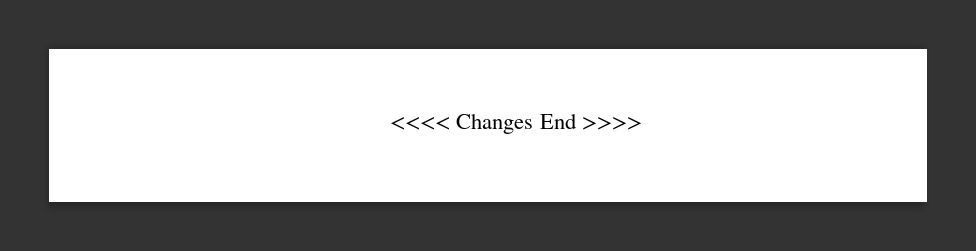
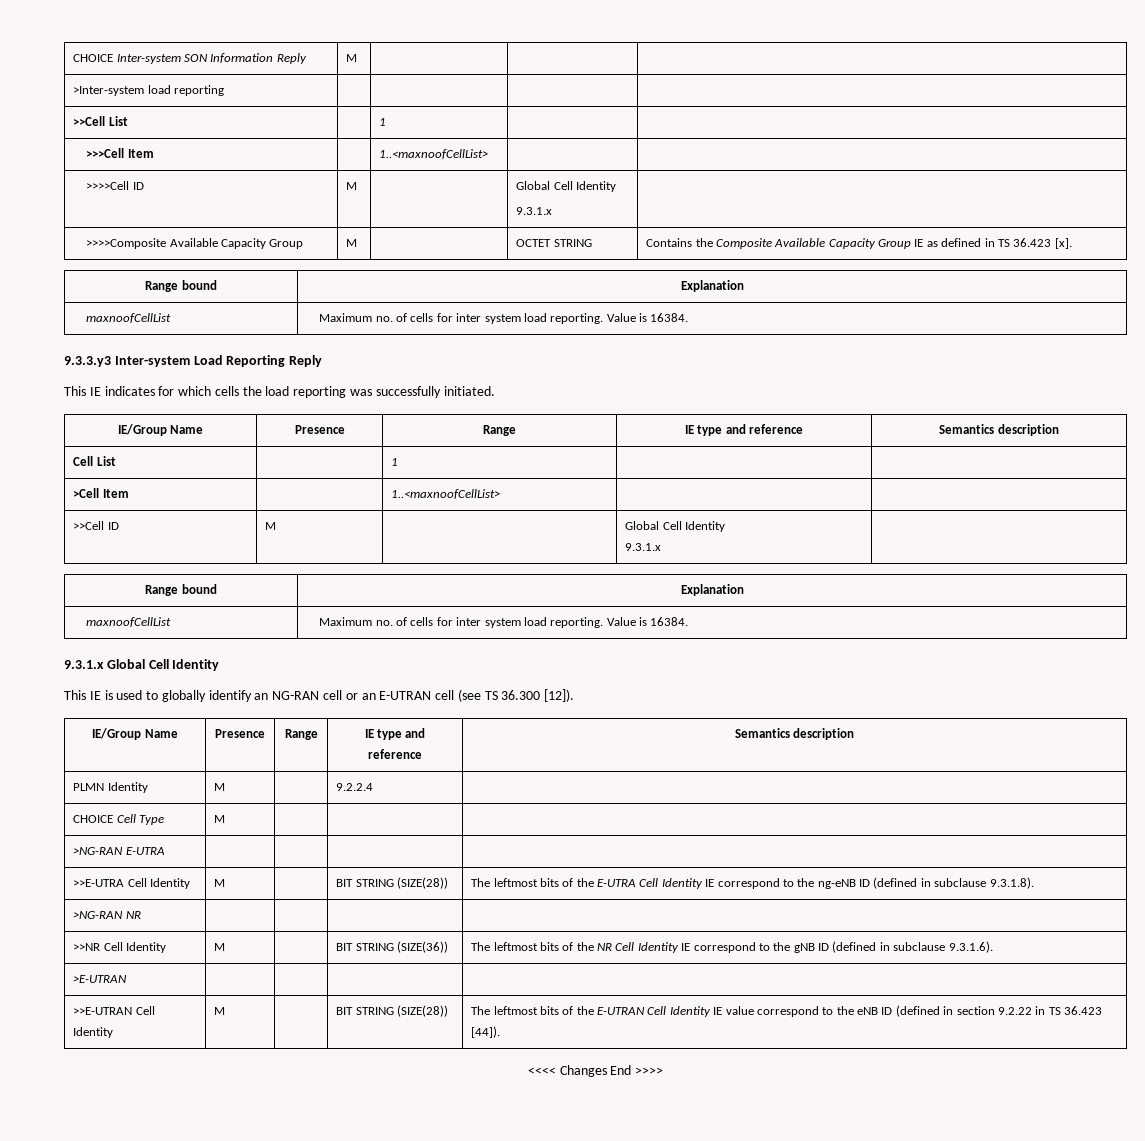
(390, 123) none -> [73,53,307,64] [346,54,358,62] [73,85,224,96] [73,116,128,126] [379,118,387,126] [86,148,154,158] [379,149,489,159] [86,181,144,190] [346,182,358,190] [516,181,616,192] [516,207,553,215] [86,238,304,249] [346,239,358,247] [516,239,592,247] [646,238,1072,249] [145,280,217,292] [680,280,744,292] [86,313,172,323] [319,313,689,324] [64,355,323,367] [64,386,495,398] [117,424,204,436] [294,425,345,434] [483,425,516,436] [684,424,804,436] [939,424,1059,436] [73,456,116,466] [391,458,399,466] [73,488,129,498] [391,489,501,499] [73,521,119,530] [265,522,277,530] [625,521,725,532] [625,543,662,551] [145,584,217,596] [680,584,744,596] [86,617,172,627] [319,617,689,628] [64,659,220,671] [64,689,575,702] [92,728,178,740] [215,729,265,738] [284,729,318,740] [364,728,426,740] [368,749,422,759] [734,728,855,740] [73,782,148,793] [214,783,226,791] [336,783,374,791] [73,814,164,825] [214,815,226,823] [73,847,165,855] [73,878,190,889] [214,879,226,887] [336,877,448,889] [471,877,1034,889] [73,911,141,919] [73,942,166,953] [214,943,226,951] [336,941,448,953] [471,941,993,953] [73,975,128,983] [73,1006,155,1015] [73,1027,114,1038] [214,1007,226,1015] [336,1005,448,1017] [471,1005,1103,1017] [471,1026,501,1038] CHOICE Inter-system SON Information Reply | M | | | // >Inter-system load reporting | | | | // >>Cell List | | 1 | | // >>>Cell Item | | 1..<maxnoofCellList> | | // >>>>Cell ID | M | | Global Cell Identity // 9.3.1.x | // >>>>Composite Available Capacity Group | M | | OCTET STRING | Contains the Composite Available Capacity Group IE as defined in TS 36.423 [x]. // Range bound | Explanation // maxnoofCellList | Maximum no. of cells for inter system load reporting. Value is 16384. // 9.3.3.y3 Inter-system Load Reporting Reply // This IE indicates for which cells the load reporting was successfully initiated. // IE/Group Name | Presence | Range | IE type and reference | Semantics description // Cell List | | 1 | | // >Cell Item | | 1..<maxnoofCellList> | | // >>Cell ID | M | | Global Cell Identity // 9.3.1.x | // Range bound | Explanation // maxnoofCellList | Maximum no. of cells for inter system load reporting. Value is 16384. // 9.3.1.x Global Cell Identity // This IE is used to globally identify an NG-RAN cell or an E-UTRAN cell (see TS 36.300 [12]). // IE/Group Name | Presence | Range | IE type and reference | Semantics description // PLMN Identity | M | | 9.2.2.4 | // CHOICE Cell Type | M | | | // >NG-RAN E-UTRA | | | | // >>E-UTRA Cell Identity | M | | BIT STRING (SIZE(28)) | The leftmost bits of the E-UTRA Cell Identity IE correspond to the ng-eNB ID (defined in subclause 9.3.1.8). // >NG-RAN NR | | | | // >>NR Cell Identity | M | | BIT STRING (SIZE(36)) | The leftmost bits of the NR Cell Identity IE correspond to the gNB ID (defined in subclause 9.3.1.6). // >E-UTRAN | | | | // >>E-UTRAN Cell Identity | M | | BIT STRING (SIZE(28)) | The leftmost bits of the E-UTRAN Cell Identity IE value correspond to the eNB ID (defined in section 9.2.22 in TS 36.423 [44]). //

